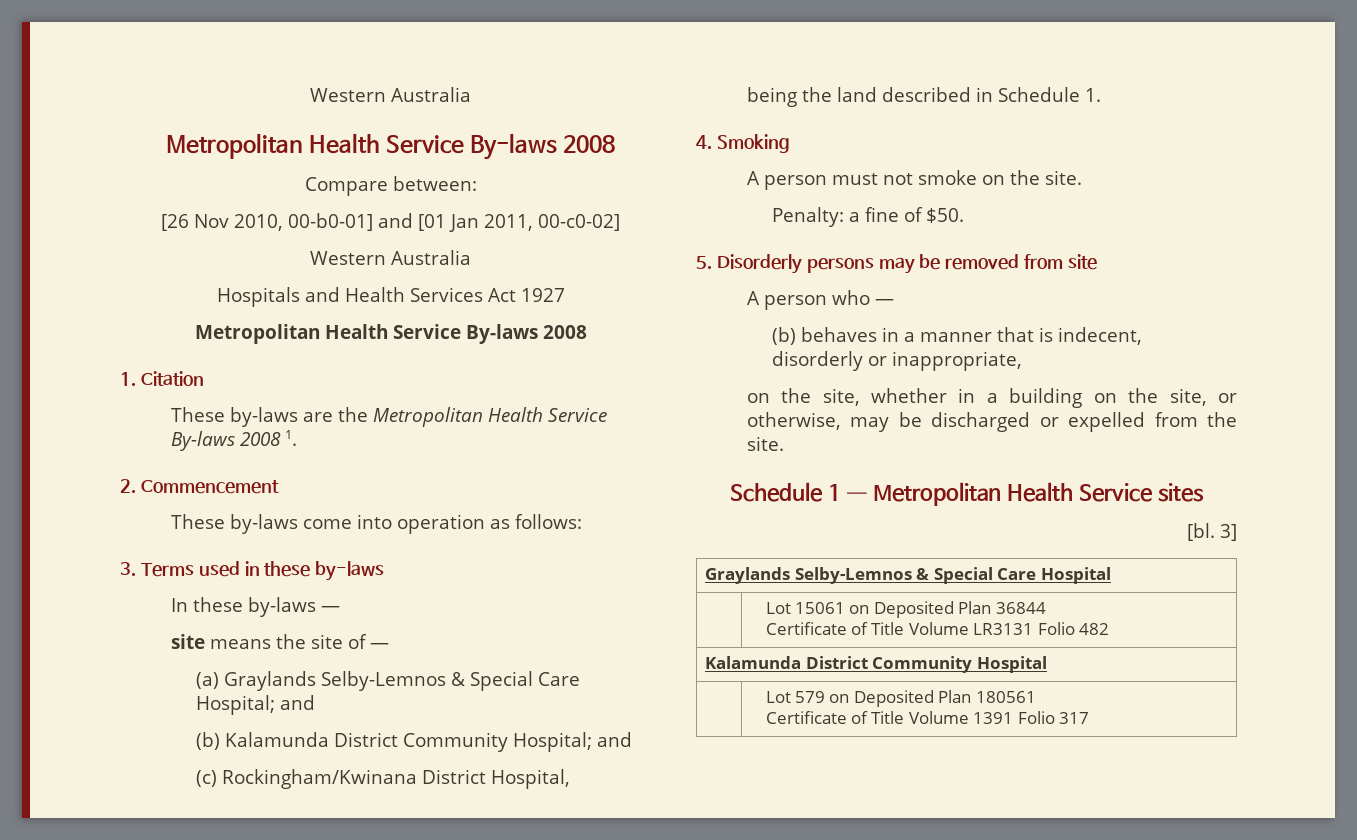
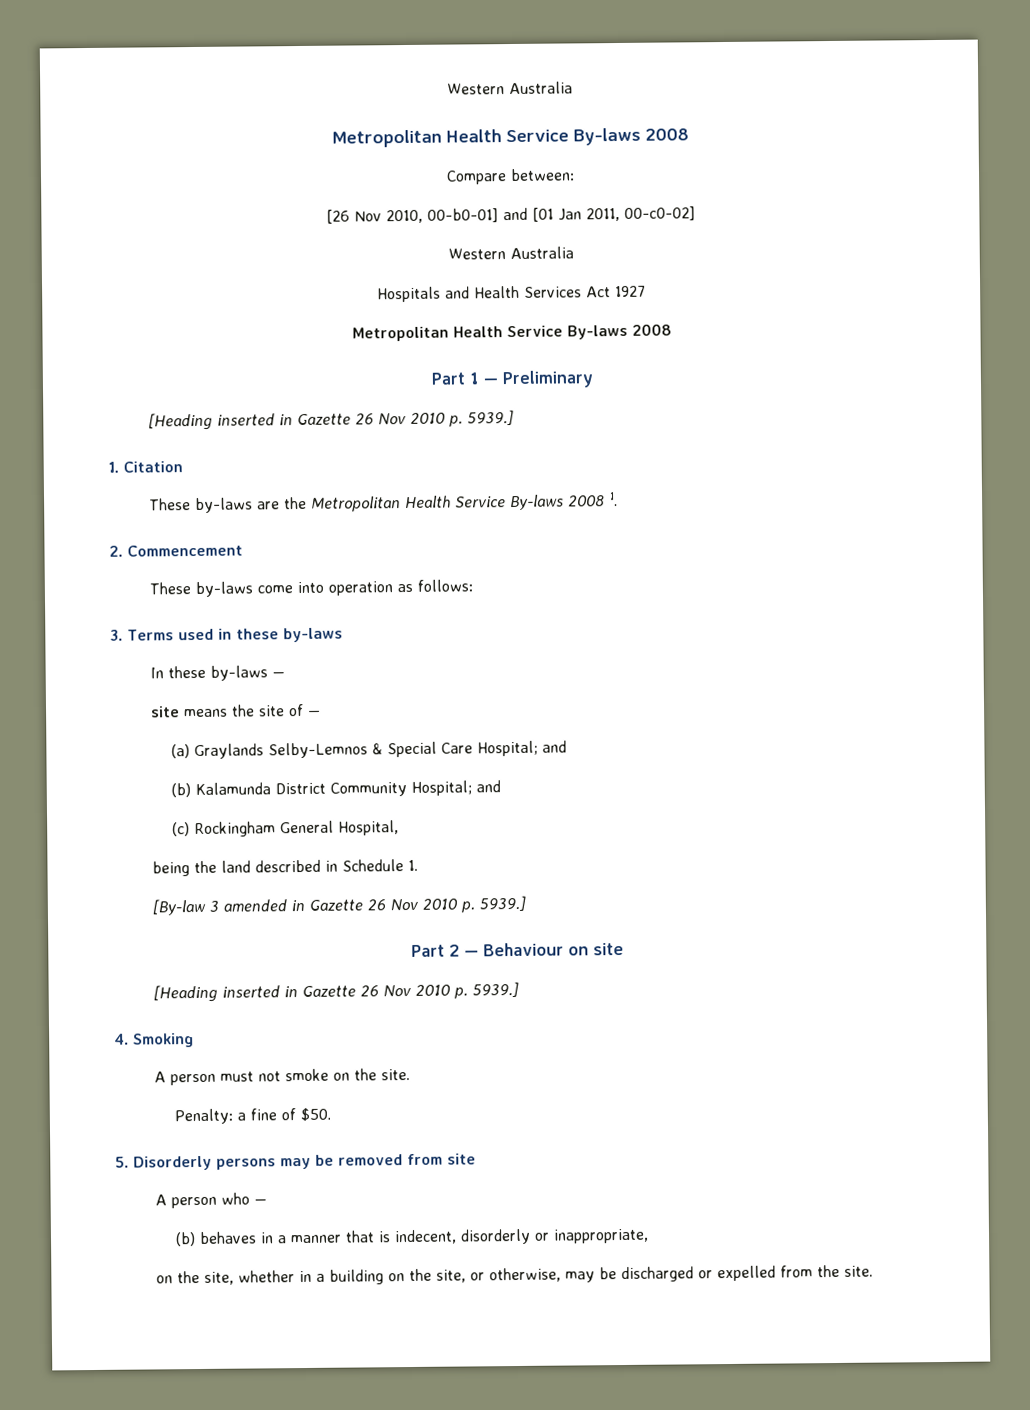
(587, 332) none -> [430,370,594,389] [147,410,514,431] // Part 1 — Preliminary // [Heading inserted in Gazette 26 Nov 2010 p. 5939.]
[222,769,487,789] Rockingham/Kwinana District -> [193,820,334,838] Rockingham General
(1101, 95) none -> [151,895,526,916] [411,942,624,957] [152,981,519,1003] // [By-law 3 amended in Gazette 26 Nov 2010 p. 5939.] // Part 2 — Behaviour on site // [Heading inserted in Gazette 26 Nov 2010 p. 5939.]
[730,482,1204,506] [1187,523,1237,541] [705,567,1111,584] [765,601,1046,618] [765,622,1110,635] [705,656,1047,673] [765,690,1036,707] [765,711,1090,724] // Schedule 1 — Metropolitan Health Service sites // [bl. 3] // Graylands Selby-Lemnos & Special Care Hospital // | Lot 15061 on Deposited Plan 36844 // Certificate of Title Volume LR3131 Folio 482 // Kalamunda District Community Hospital // | Lot 579 on Deposited Plan 180561 // Certificate of Title Volume 1391 Folio 317 -> (873, 1271) none

